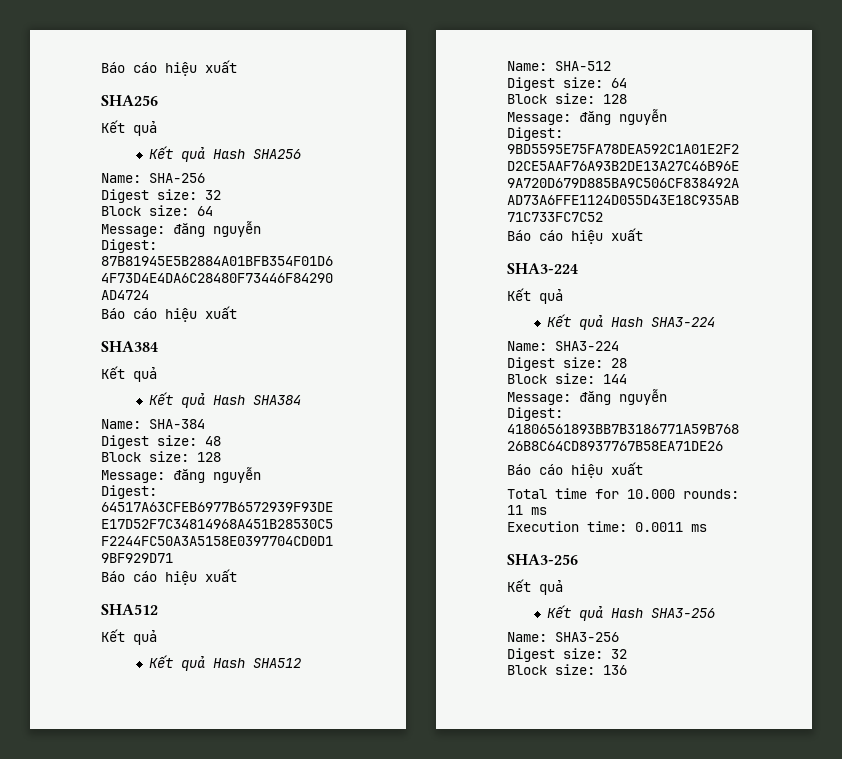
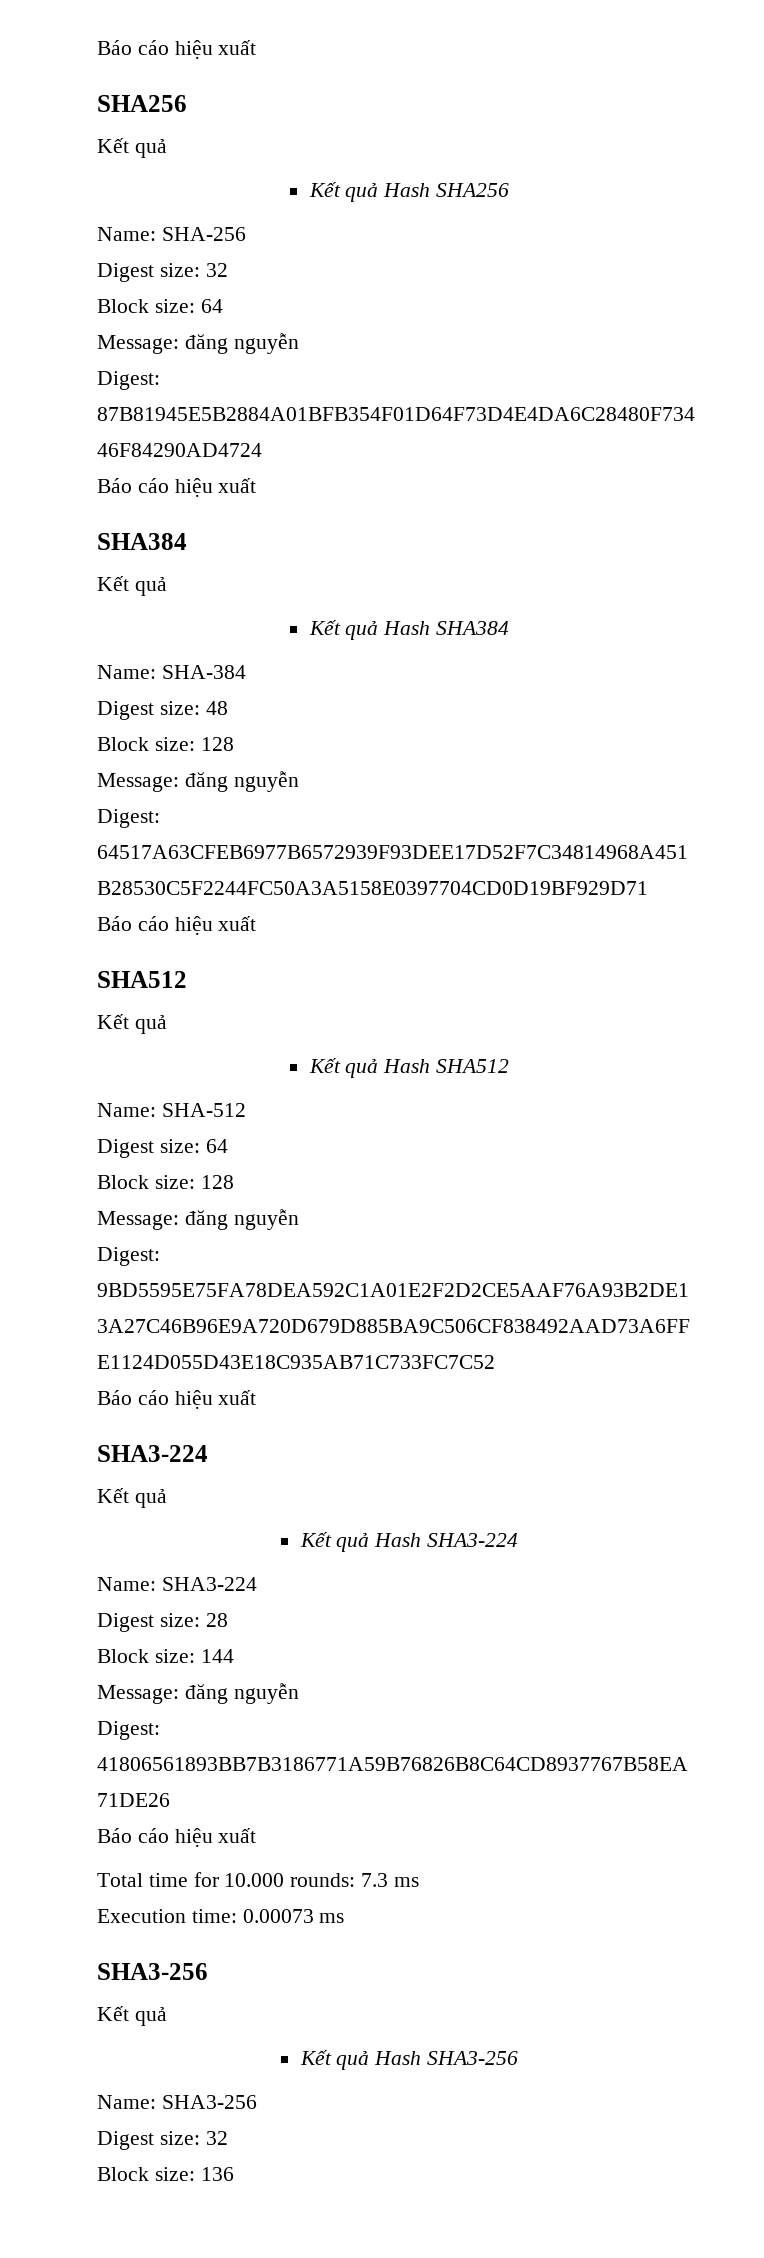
[507,505,523,515] 11 -> [361,1873,389,1887] 7.3
[635,522,683,532] 0.0011 -> [242,1909,314,1923] 0.00073

